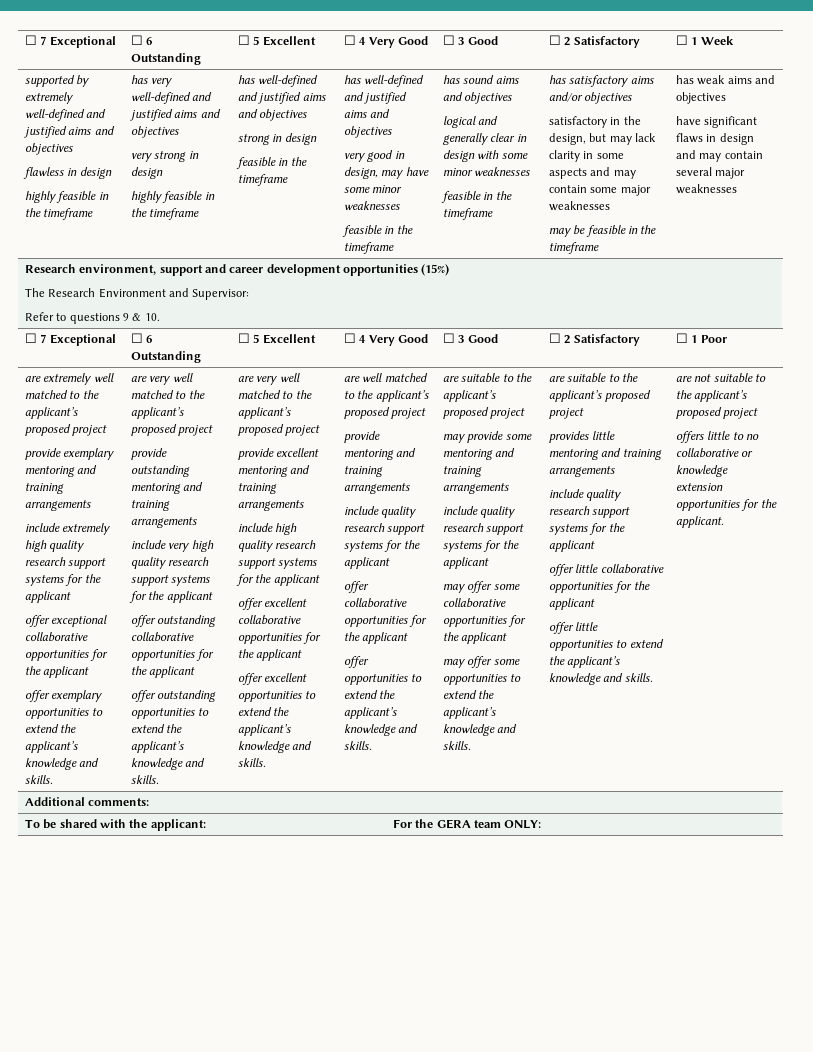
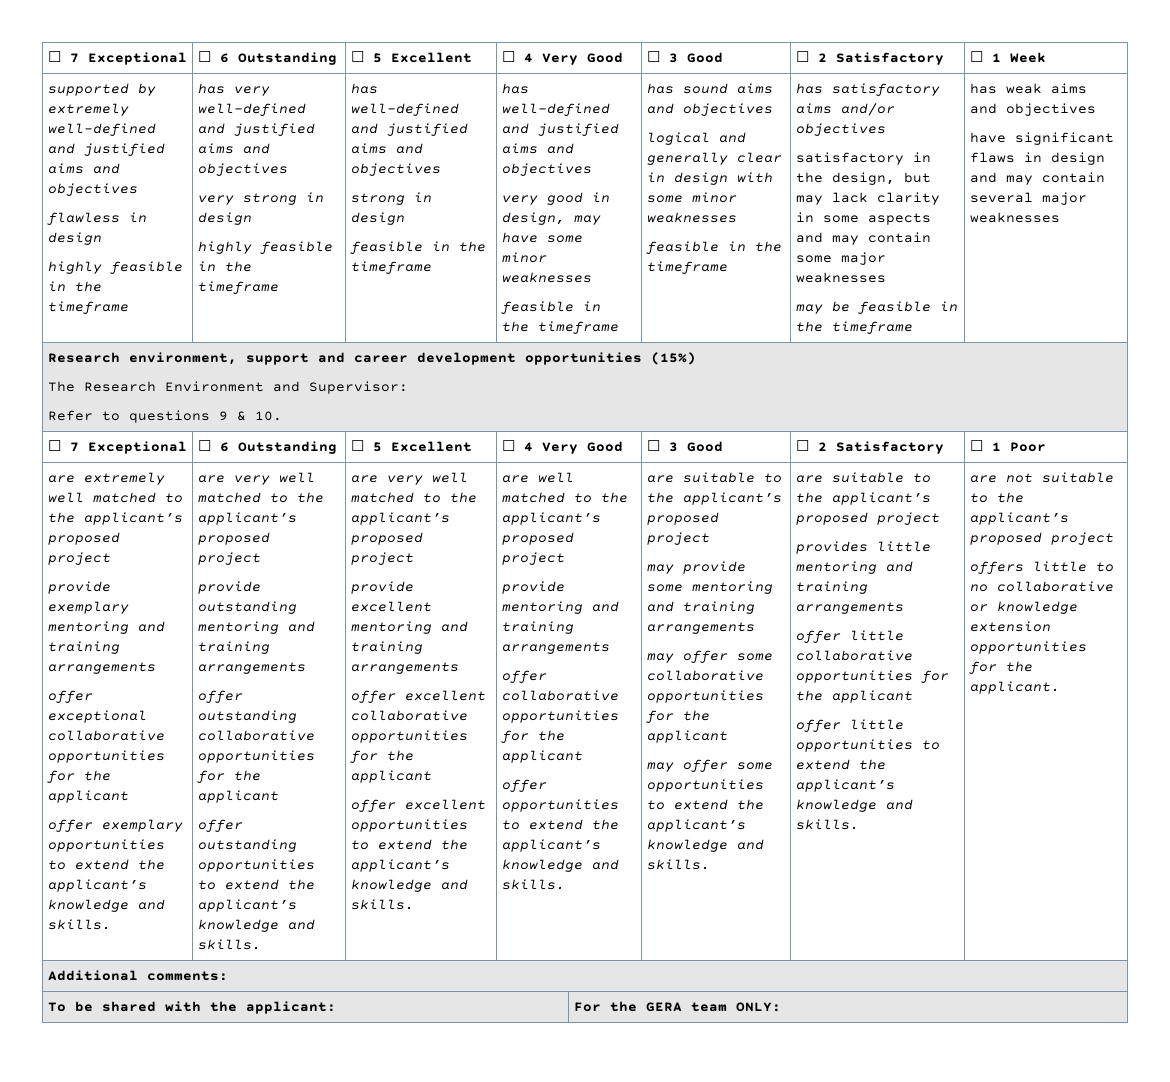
[24,523,111,535] [24,540,85,552] [24,557,107,569] [24,574,101,586] [24,591,71,603] // include extremely high quality research support systems for the applicant -> (156, 668) none
[130,540,214,552] [130,557,210,569] [130,575,211,586] [128,591,213,603] // include very high quality research support systems for the applicant -> (306, 668) none
[237,523,298,535] [237,540,317,552] [237,558,318,569] [235,574,320,586] // include high quality research support systems for the applicant -> (459, 668) none
[343,506,417,518] [343,523,426,535] [343,540,420,552] [343,557,390,569] // include quality research support systems for the applicant -> (610, 648) none
[442,506,516,518] [442,523,525,535] [442,540,519,552] [442,557,489,569] // include quality research support systems for the applicant -> (755, 628) none
[548,489,622,501] [548,506,631,518] [548,523,625,535] [548,540,595,552] // include quality research support systems for the applicant -> (904, 608) none

